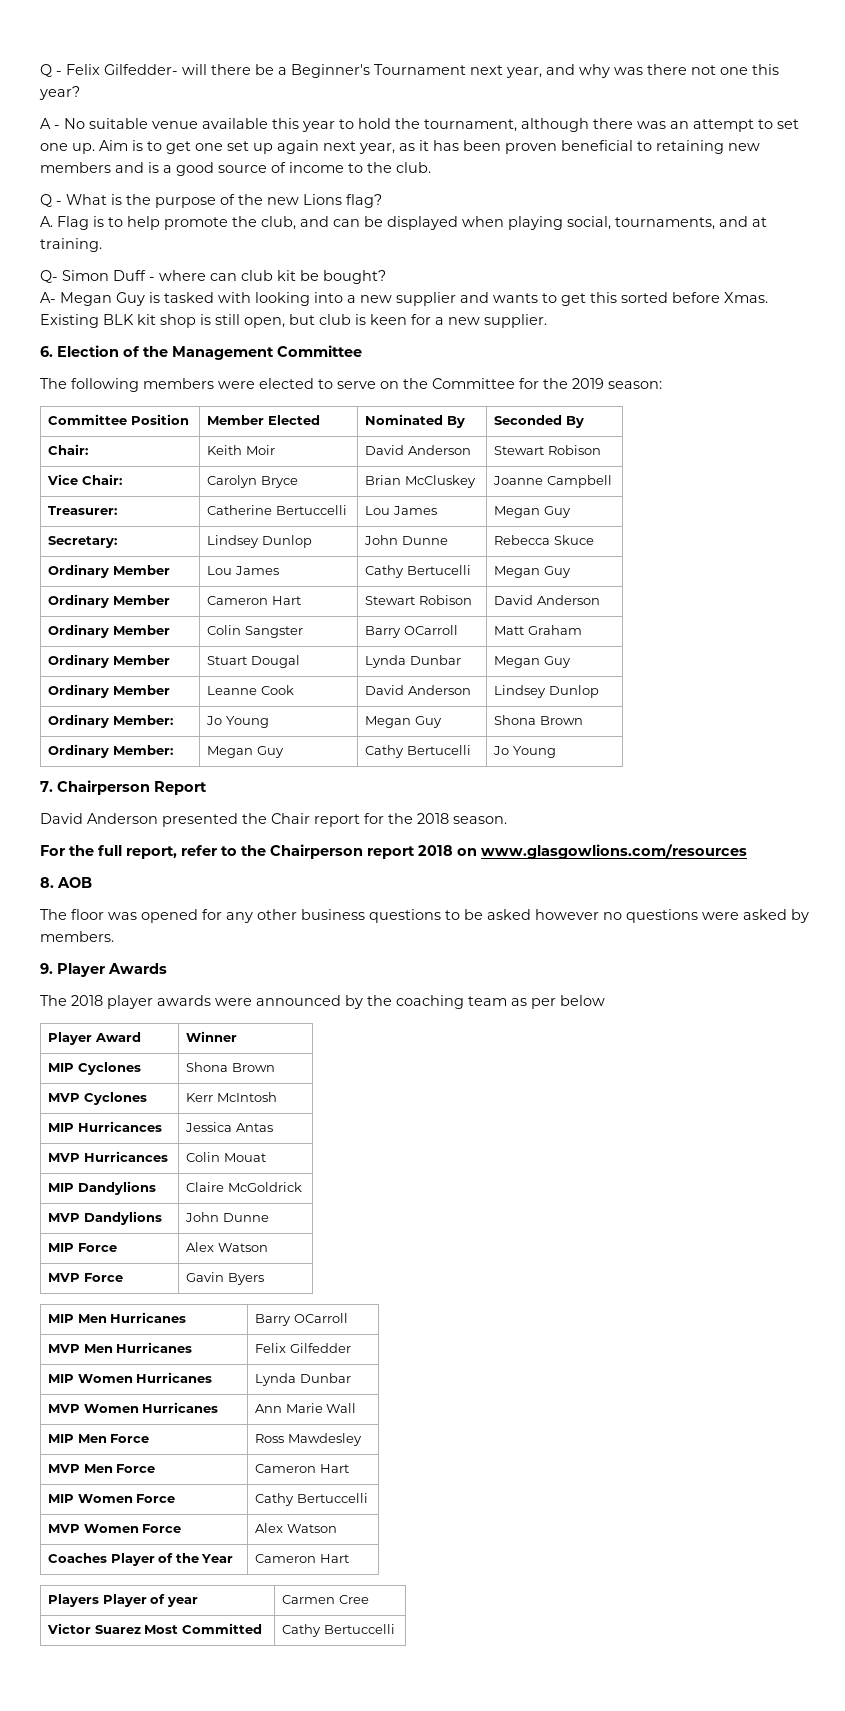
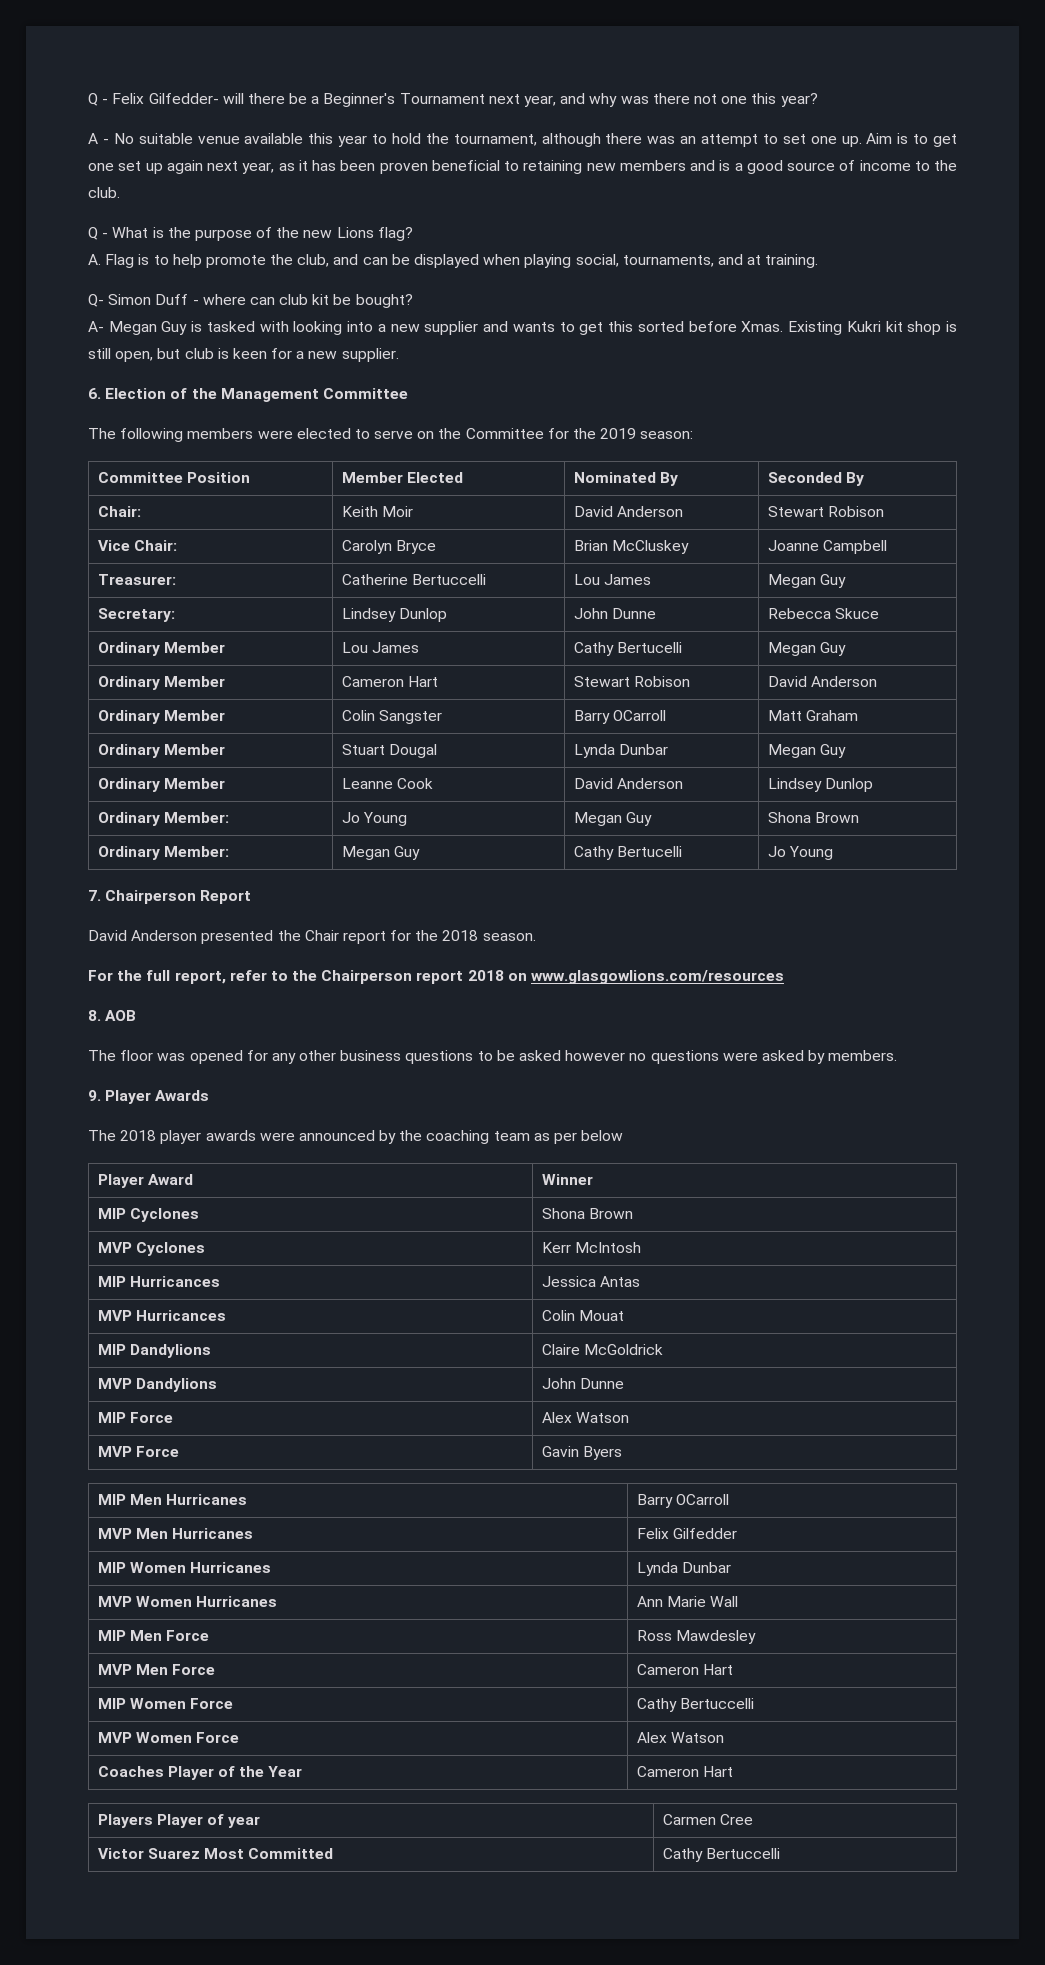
[103,314,134,325] BLK -> [846,321,881,332] Kukri

